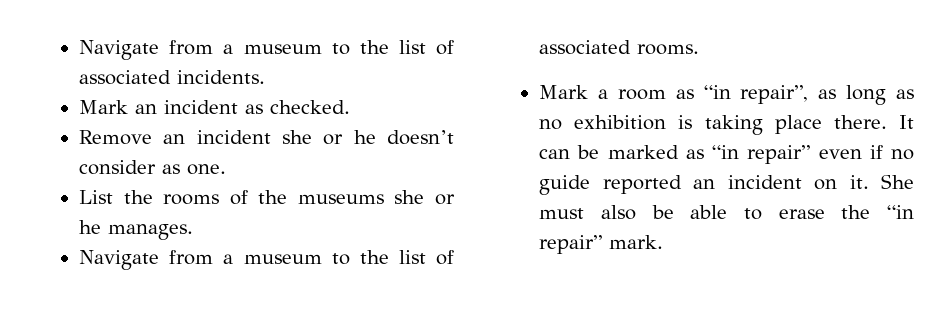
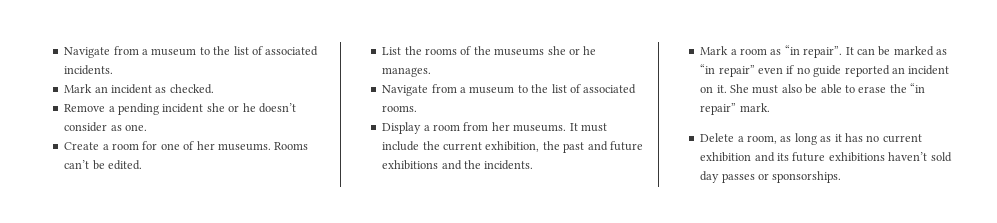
[163,134,186,144] an -> [108,103,160,115] a pending
(227, 169) none -> [64,141,309,151] [64,160,143,170] // Create a room for one of her museums. Rooms can’t be edited.
(700, 49) none -> [382,122,607,134] [382,141,643,153] [382,160,534,170] // Display a room from her museums. It must include the current exhibition, the past and future exhibitions and the incidents.
[740,85,915,105] [539,115,887,135] repair”, as long as no exhibition is taking place there. -> [803,46,843,58] repair”.
(664, 242) none -> [700,133,922,145] [700,152,952,162] [700,171,842,183] // Delete a room, as long as it has no current exhibition and its future exhibitions haven’t sold day passes or sponsorships.

